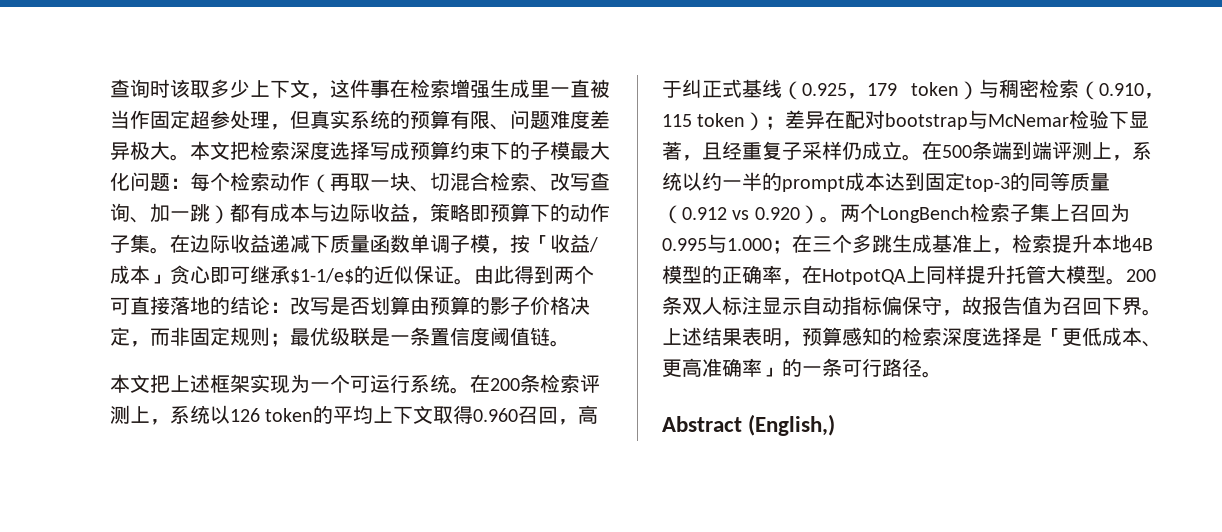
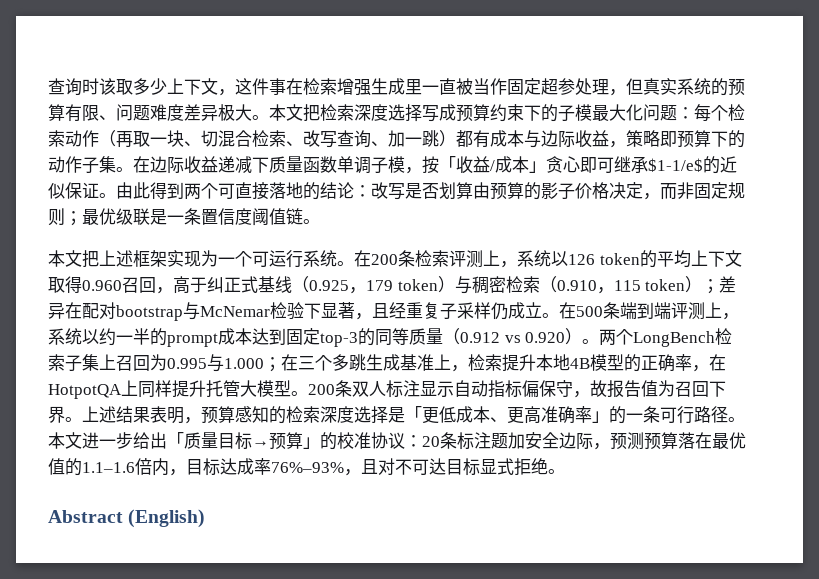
(942, 374) none -> [48,432,746,450] [48,458,565,476] 本文进一步给出「质量目标→预算」的校准协议：20条标注题加安全边际，预测预算落在最优值的1.1–1.6倍内，目标达成率76%–93%，且对不可达目标显式拒绝。
[748,414,836,436] (English,) -> [128,509,206,528] (English)

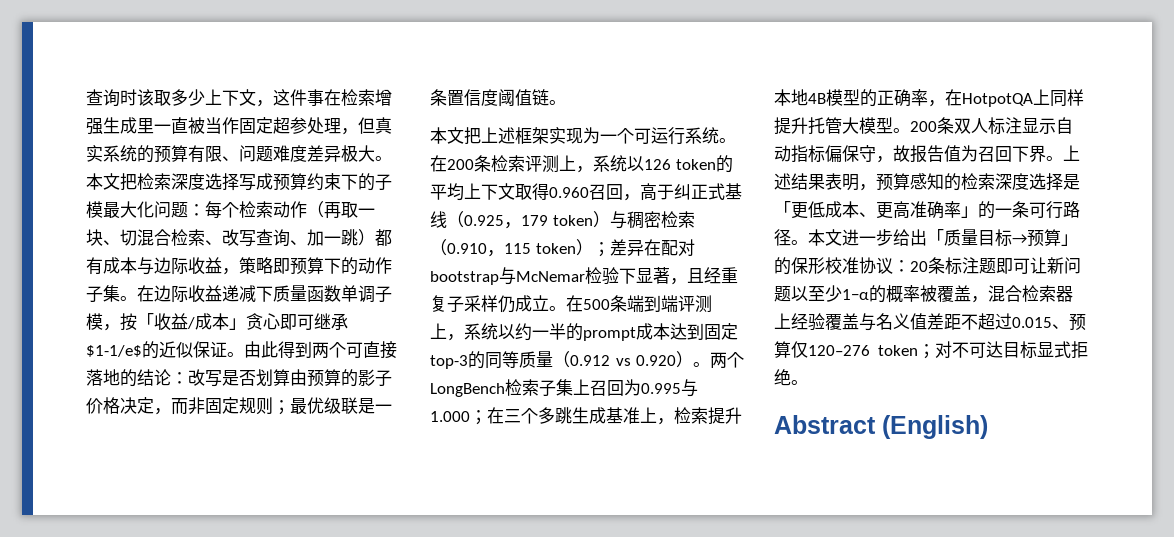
(337, 441) none -> [791,257,825,274] 保形
[508,432,746,450] [48,458,378,476] 加安全边际，预测预算落在最优值的1.1–1.6倍内，目标达成率76%–93%，且 -> [996,257,1081,274] [774,285,1073,303] [774,313,1086,331] [774,341,935,359] 即可让新问题以至少1−α的概率被覆盖，混合检索器上经验覆盖与名义值差距不超过0.015、预算仅120–276 token；

